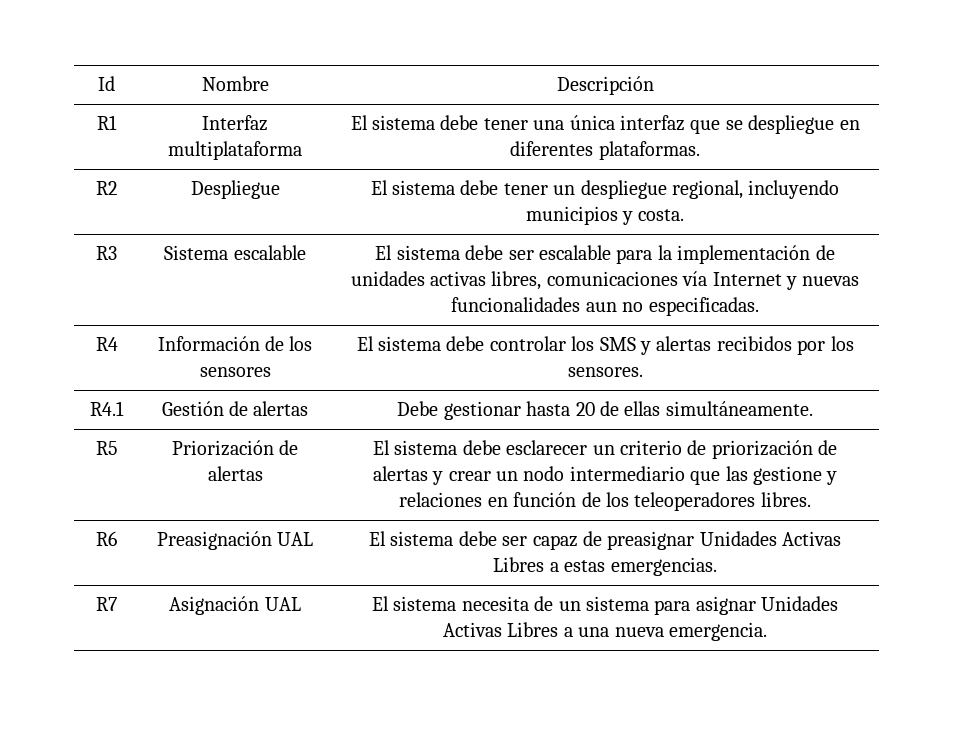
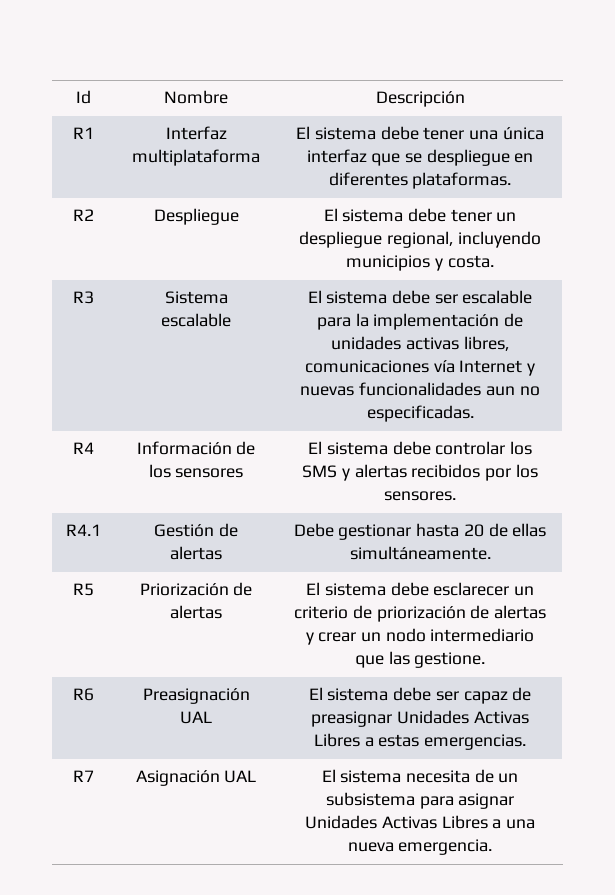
[752,466,838,485] [399,492,811,511] gestione y relaciones en función de los teleoperadores libres. -> [414,652,486,668] gestione.
[585,596,649,611] sistema -> [325,792,415,806] subsistema

